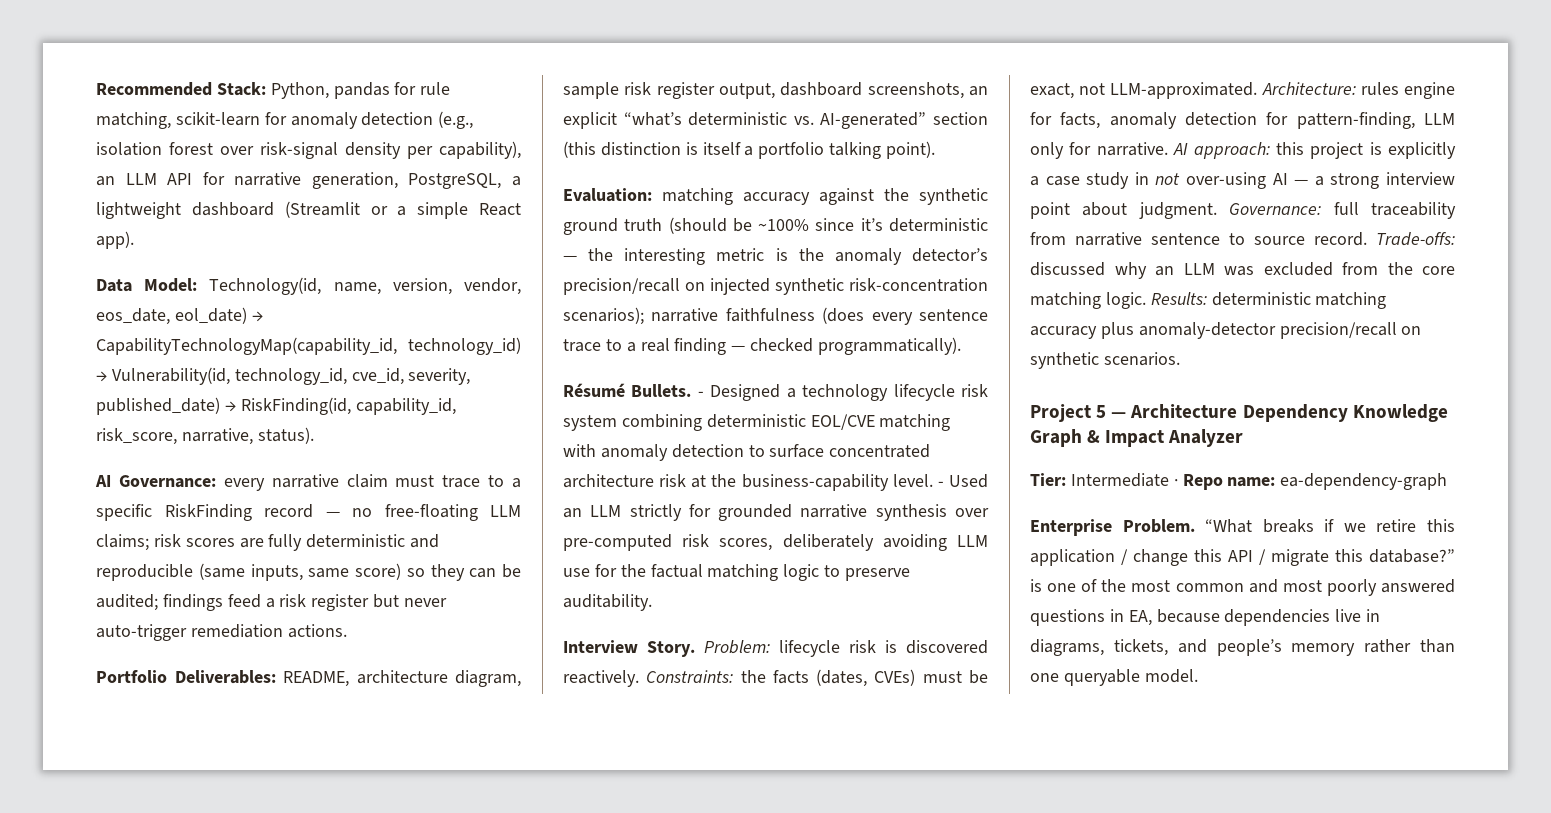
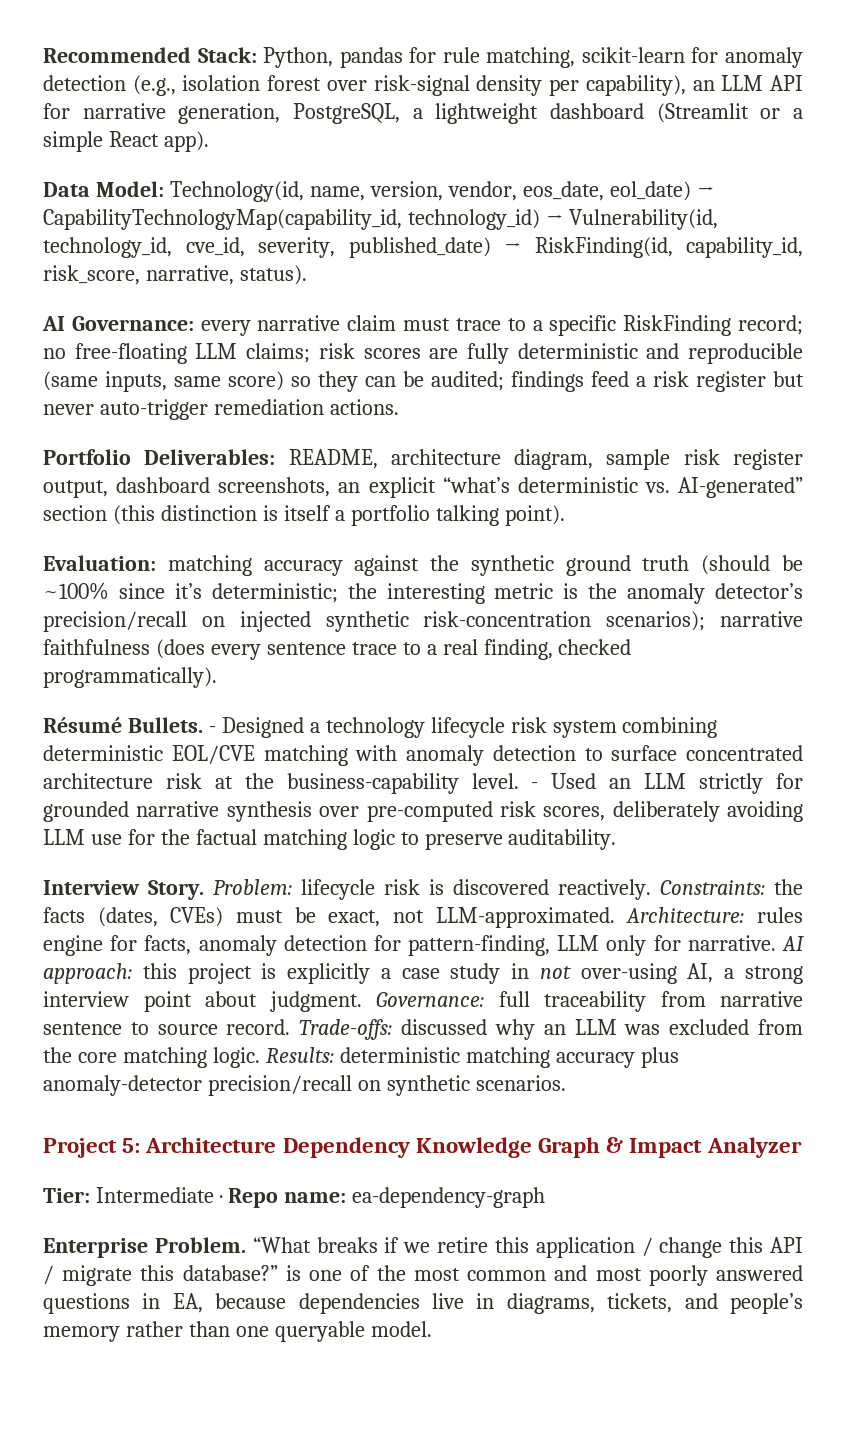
[264,504,340,518] record — -> [738,315,803,335] record;
[889,218,988,232] [563,255,577,261] deterministic — -> [211,583,338,603] deterministic;
[674,338,746,355] finding — -> [483,639,553,660] finding,
[1272,173,1309,185] AI — -> [687,963,714,983] AI,
[1096,405,1127,418] 5 — -> [122,1138,141,1153] 5:

